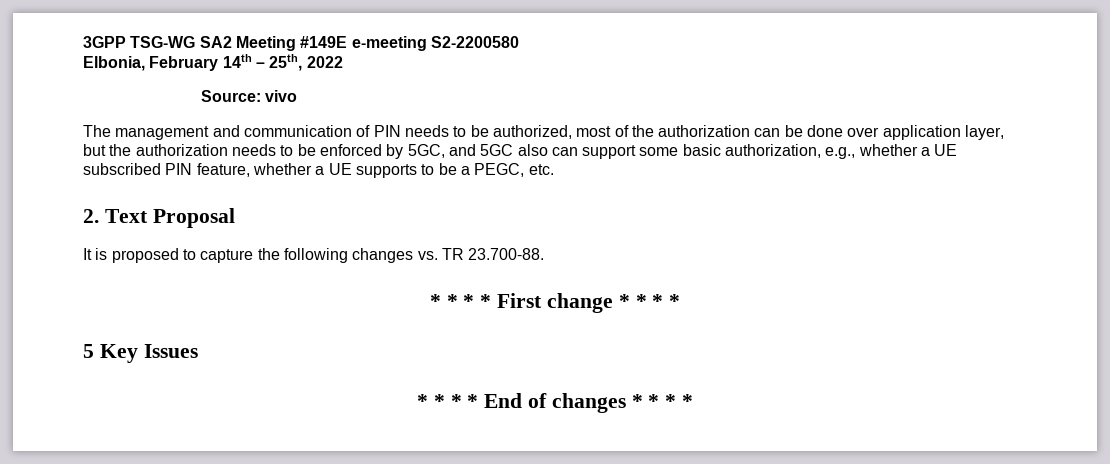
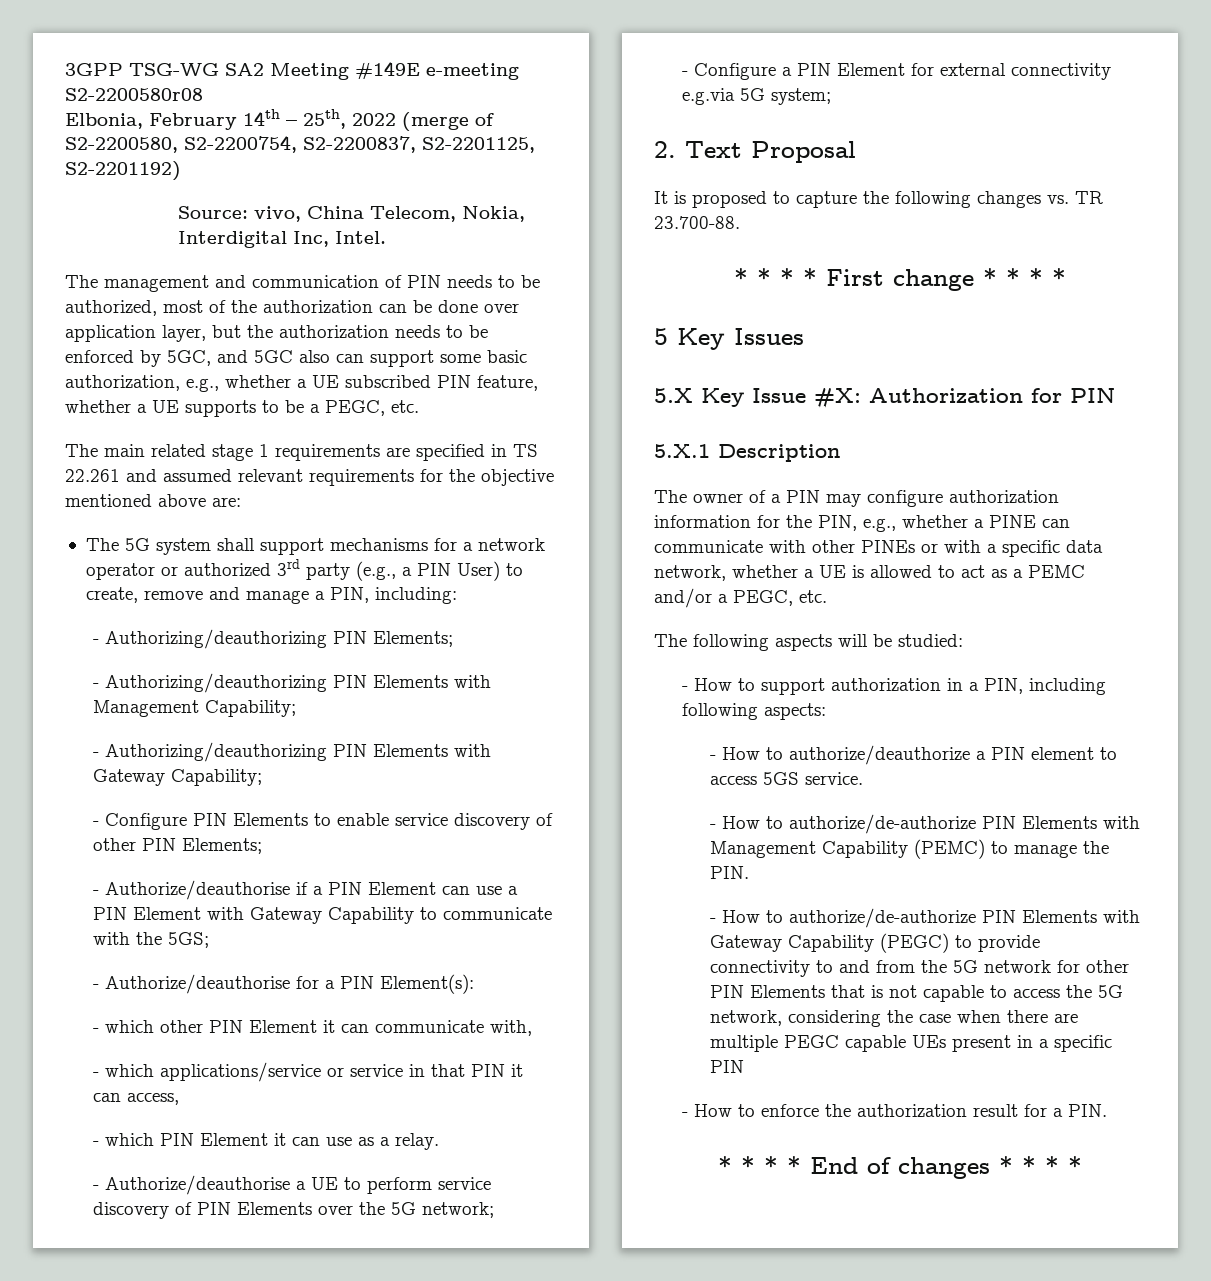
[430,36,519,48] S2-2200580 -> [65,88,203,101] S2-2200580r08
[200,90,298,102] // Source: vivo -> [402,112,494,131] [65,135,535,153] [65,161,181,181] [177,206,525,222] [177,231,386,248] (merge of S2-2200580, S2-2200754, S2-2200837, S2-2201125, S2-2201192) // Source: vivo, China Telecom, Nokia, Interdigital Inc, Intel.
(554, 169) none -> [65,444,538,461] [65,469,554,486] [65,494,241,507] [85,538,545,555] [85,559,523,581] [85,587,457,604] [93,629,454,649] [93,673,492,693] [93,700,297,717] [93,742,492,762] [93,769,263,786] [93,813,554,830] [93,838,263,854] [93,880,519,900] [93,907,553,924] [93,932,210,948] [93,974,475,994] [93,1020,533,1036] [93,1062,524,1082] [93,1093,180,1105] [93,1133,440,1150] [93,1175,492,1195] [93,1202,495,1219] [682,63,1112,80] [682,88,832,105] // The main related stage 1 requirements are specified in TS 22.261 and assumed relevant requirements for the objective mentioned above are: // The 5G system shall support mechanisms for a network operator or authorized 3rd party (e.g., a PIN User) to create, remove and manage a PIN, including: // - Authorizing/deauthorizing PIN Elements; // - Authorizing/deauthorizing PIN Elements with Management Capability; // - Authorizing/deauthorizing PIN Elements with Gateway Capability; // - Configure PIN Elements to enable service discovery of other PIN Elements; // - Authorize/deauthorise if a PIN Element can use a PIN Element with Gateway Capability to communicate with the 5GS; // - Authorize/deauthorise for a PIN Element(s): // - which other PIN Element it can communicate with, // - which applications/service or service in that PIN it can access, // - which PIN Element it can use as a relay. // - Authorize/deauthorise a UE to perform service discovery of PIN Elements over the 5G network; // - Configure a PIN Element for external connectivity e.g.via 5G system;
(198, 351) none -> [654,388,1116,408] [654,444,841,462] [654,490,1059,507] [654,515,1070,532] [654,540,1103,557] [654,565,1085,581] [654,588,827,608] [654,634,963,651] [682,678,1107,695] [682,703,827,720] [710,745,1118,765] [710,772,864,785] [710,814,1141,834] [710,839,1110,859] [710,866,750,879] [710,908,1141,928] [710,933,1041,953] [710,960,1130,977] [710,985,1124,1002] [710,1010,1079,1027] [710,1035,1113,1052] [710,1060,745,1073] [682,1104,1108,1117] // 5.X Key Issue #X: Authorization for PIN // 5.X.1 Description // The owner of a PIN may configure authorization information for the PIN, e.g., whether a PINE can communicate with other PINEs or with a specific data network, whether a UE is allowed to act as a PEMC and/or a PEGC, etc. // The following aspects will be studied: // - How to support authorization in a PIN, including following aspects: // - How to authorize/deauthorize a PIN element to access 5GS service. // - How to authorize/de-authorize PIN Elements with Management Capability (PEMC) to manage the PIN. // - How to authorize/de-authorize PIN Elements with Gateway Capability (PEGC) to provide connectivity to and from the 5G network for other PIN Elements that is not capable to access the 5G network, considering the case when there are multiple PEGC capable UEs present in a specific PIN // - How to enforce the authorization result for a PIN.

